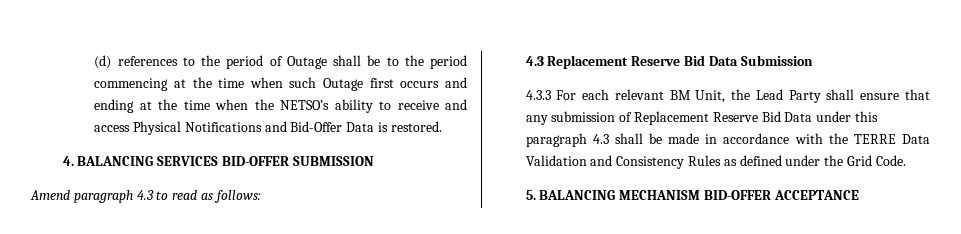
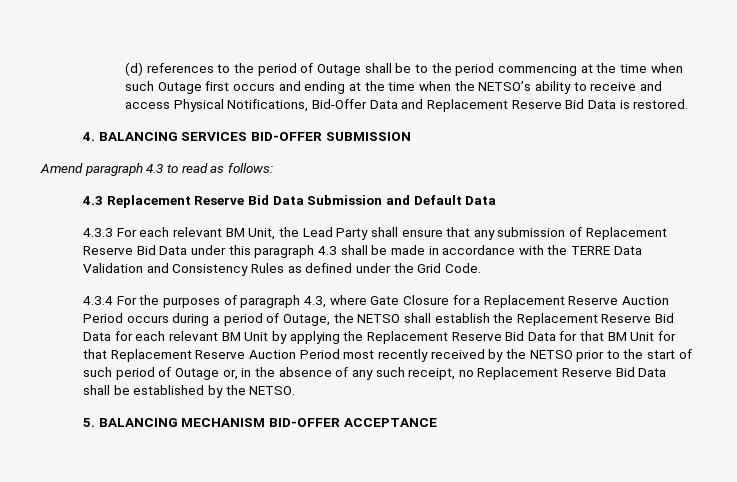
[184,121,343,132] Notifications and Bid-Offer -> [227,99,585,112] Notifications, Bid-Offer Data and Replacement Reserve Bid
(813, 60) none -> [385,195,497,205] and Default Data
(906, 160) none -> [83,295,670,308] [83,313,675,326] [83,331,677,344] [83,349,692,362] [83,367,667,380] [83,385,296,398] // 4.3.4 For the purposes of paragraph 4.3, where Gate Closure for a Replacement Reserve Auction Period occurs during a period of Outage, the NETSO shall establish the Replacement Reserve Bid Data for each relevant BM Unit by applying the Replacement Reserve Bid Data for that BM Unit for that Replacement Reserve Auction Period most recently received by the NETSO prior to the start of such period of Outage or, in the absence of any such receipt, no Replacement Reserve Bid Data shall be established by the NETSO.

